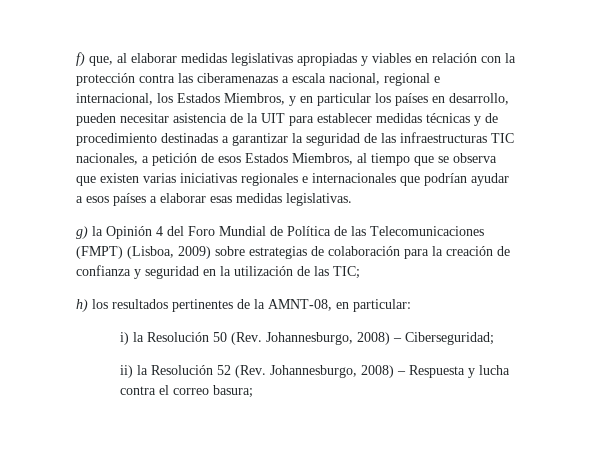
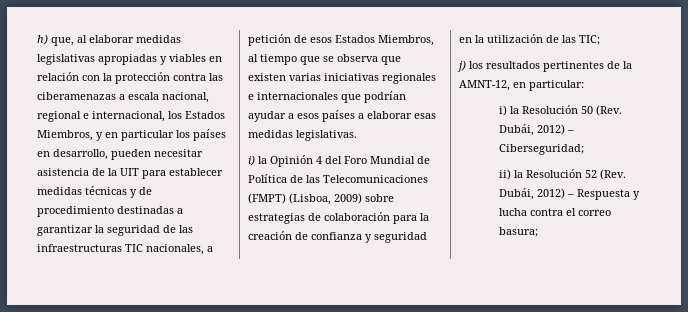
[76,52,85,66] f) -> [37,34,48,45] h)
[76,226,88,239] g) -> [248,155,255,166] i)
[76,299,88,312] h) -> [457,60,466,72] j)
[268,299,332,311] AMNT-08, -> [459,80,510,91] AMNT-12,
[265,332,390,345] Johannesburgo, 2008) -> [498,124,565,136] Dubái, 2012)
[269,365,394,378] Johannesburgo, 2008) -> [498,188,565,200] Dubái, 2012)

